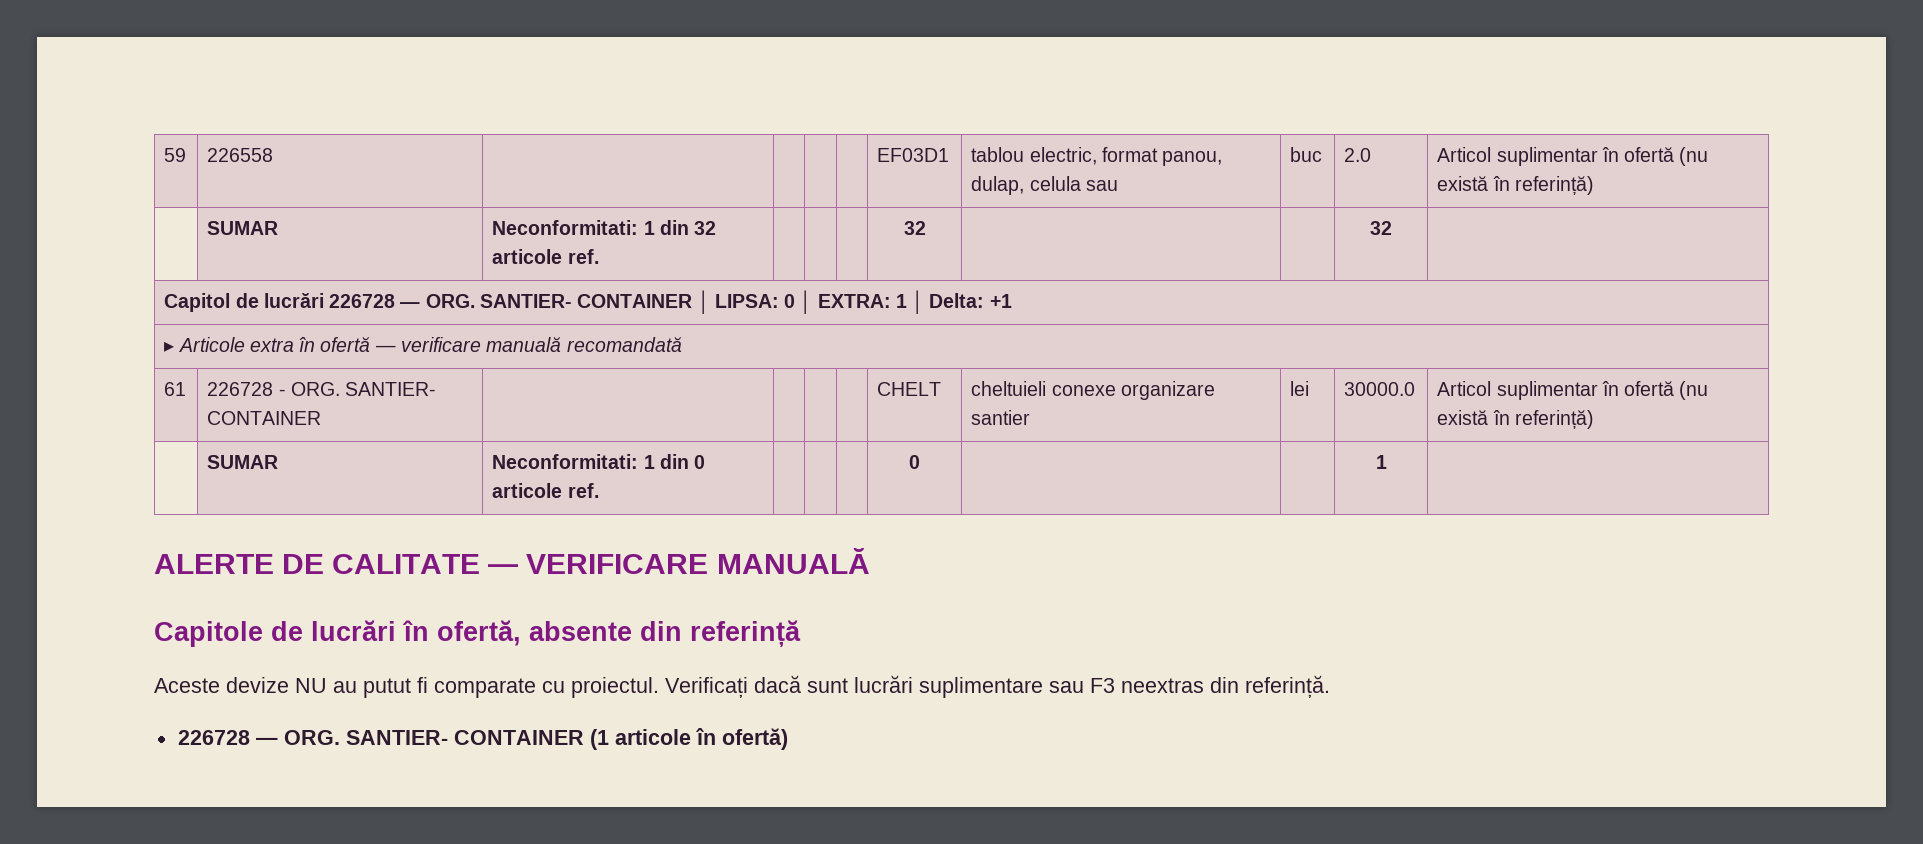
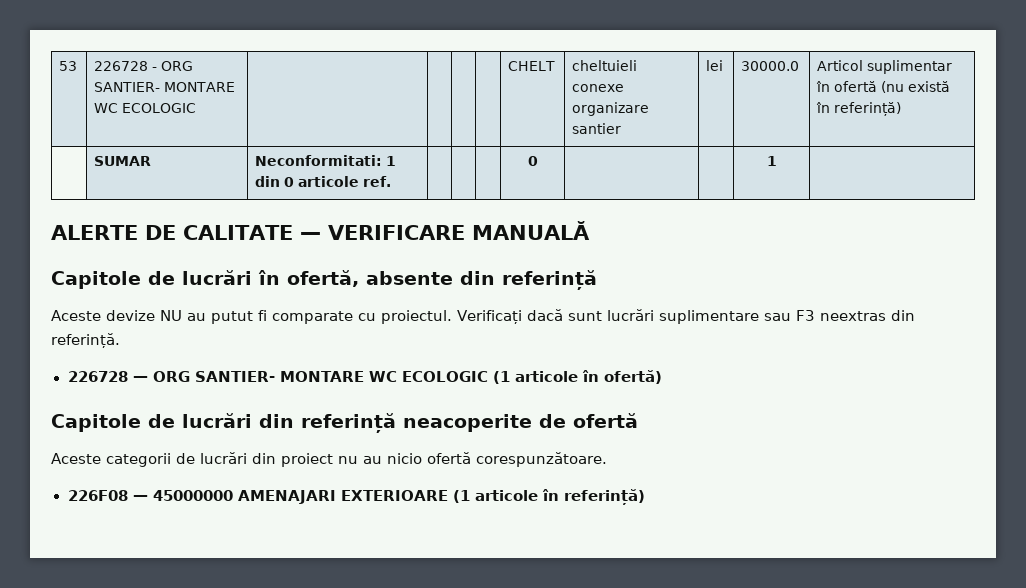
[164,148,187,162] [207,148,274,162] [877,148,950,162] [971,147,1223,166] [971,176,1118,195] [1290,147,1323,162] [1344,148,1372,162] [1437,147,1709,166] [1437,176,1594,195] [207,221,279,235] [492,220,717,235] [492,249,599,264] [903,221,926,235] [1370,221,1392,235] [164,290,1012,314] [164,337,682,352] [164,382,187,396] [207,382,437,396] [207,411,322,425] 59 | 226558 | | | | | EF03D1 | tablou electric, format panou, dulap, celula sau | buc | 2.0 | Articol suplimentar în ofertă (nu există în referință) // | SUMAR | Neconformitati: 1 din 32 articole ref. | | | | 32 | | | 32 | // Capitol de lucrări 226728 — ORG. SANTIER- CONTAINER │ LIPSA: 0 │ EXTRA: 1 │ Delta: +1 // ▸ Articole extra în ofertă — verificare manuală recomandată // 61 | 226728 - ORG. SANTIER- CONTAINER -> [59,61,78,71] [94,61,194,71] [94,82,236,92] [94,103,197,113] 53 | 226728 - ORG SANTIER- MONTARE WC ECOLOGIC
[283,730,584,745] ORG. SANTIER- CONTAINER -> [152,371,489,382] ORG SANTIER- MONTARE WC ECOLOGIC
(788, 739) none -> [51,413,638,433] [51,452,607,467] [67,489,645,505] // Capitole de lucrări din referință neacoperite de ofertă // Aceste categorii de lucrări din proiect nu au nicio ofertă corespunzătoare. // 226F08 — 45000000 AMENAJARI EXTERIOARE (1 articole în referință)

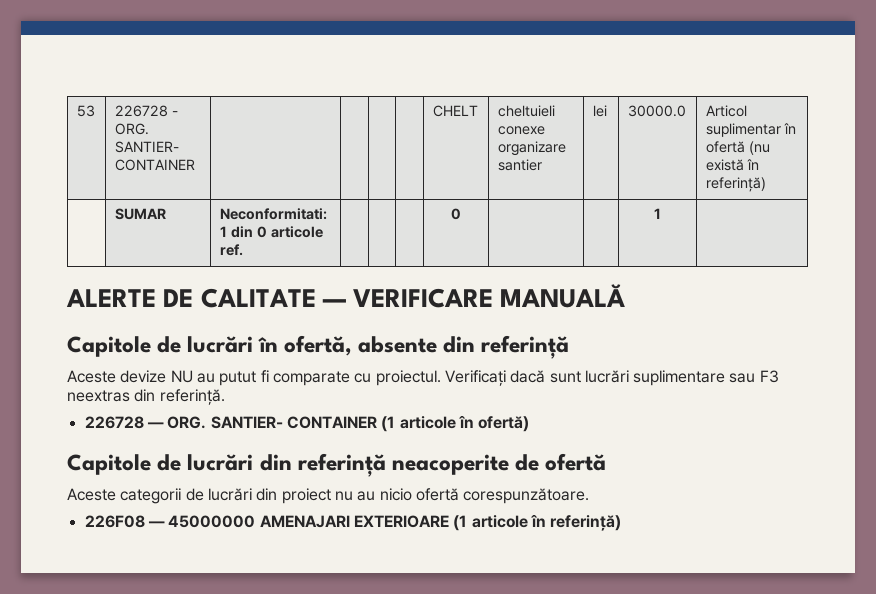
[161,61,194,71] [94,82,236,92] [94,103,197,113] ORG SANTIER- MONTARE WC ECOLOGIC -> [114,123,149,135] [114,141,179,153] [114,159,195,171] ORG. SANTIER- CONTAINER
[152,371,489,382] ORG SANTIER- MONTARE WC ECOLOGIC -> [167,416,377,429] ORG. SANTIER- CONTAINER

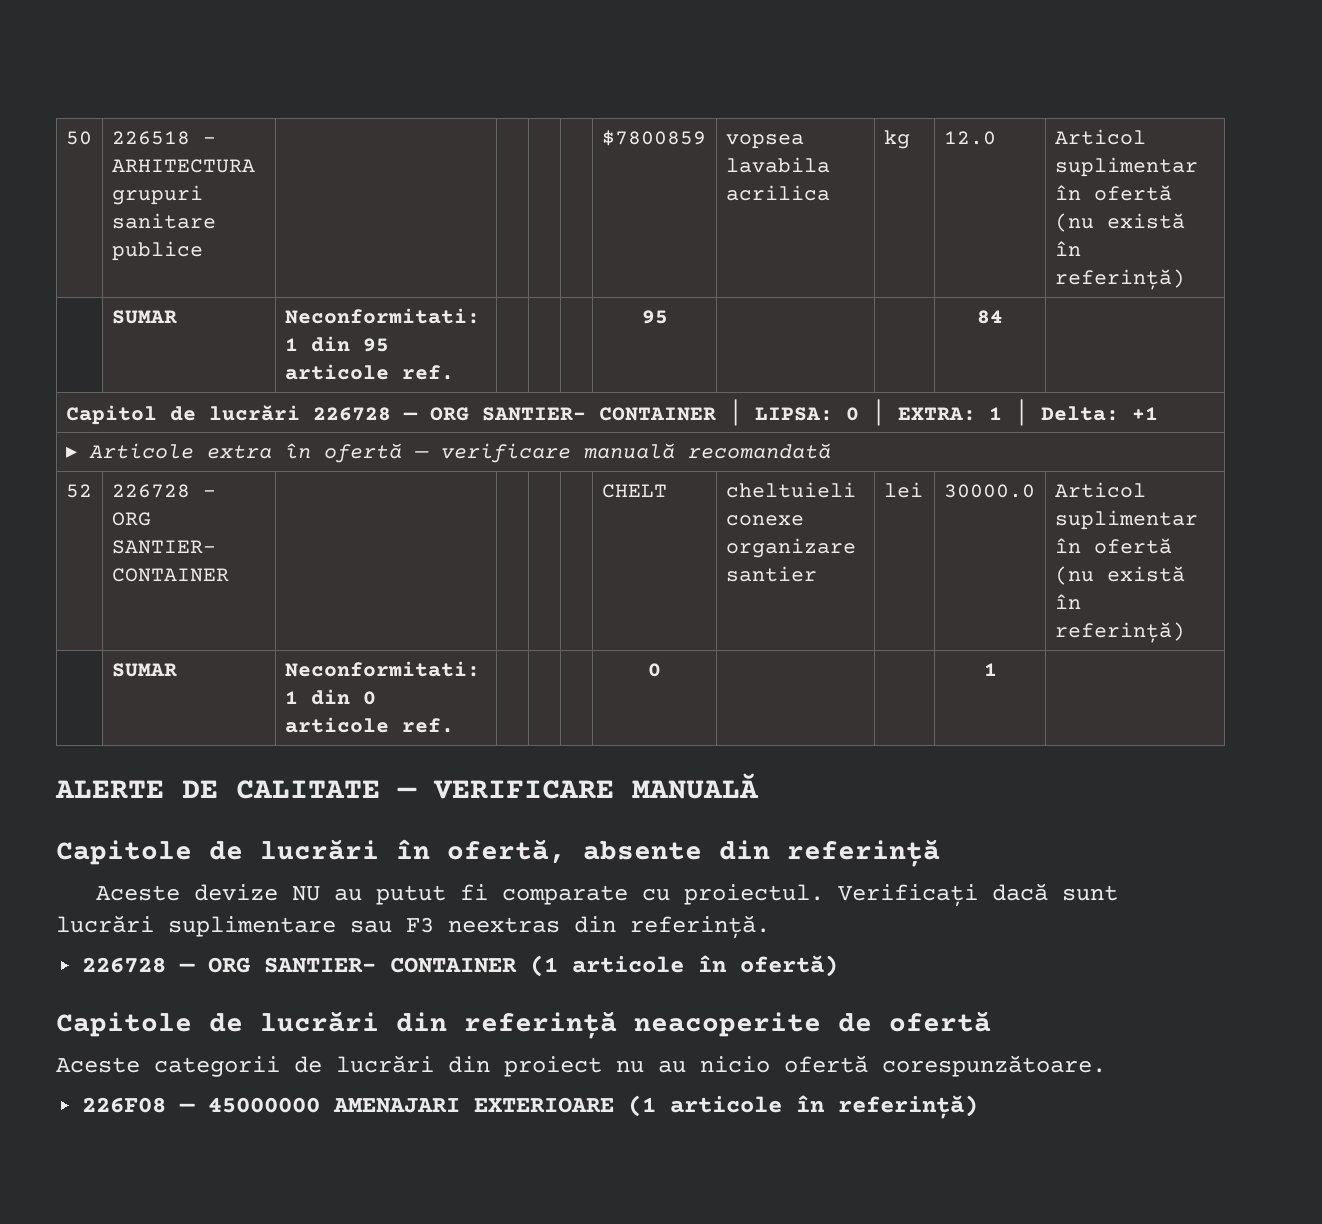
[76,105,95,117] 53 -> [65,131,92,145] [111,131,216,145] [111,159,255,173] [111,185,203,205] [111,213,216,229] [111,241,203,261] [601,130,706,146] [725,134,804,149] [725,157,830,173] [725,185,830,201] [883,130,910,149] [943,131,996,145] [1054,129,1146,145] [1054,157,1198,177] [1054,185,1172,201] [1054,213,1185,232] [1054,241,1081,256] [1054,269,1185,290] [111,310,177,324] [284,308,480,324] [284,336,389,352] [284,364,454,380] [641,310,668,324] [977,310,1003,324] [65,399,1158,426] [65,443,831,463] [65,484,92,498] 50 | 226518 - ARHITECTURA grupuri sanitare publice | | | | | $7800859 | vopsea lavabila acrilica | kg | 12.0 | Articol suplimentar în ofertă (nu există în referință) // | SUMAR | Neconformitati: 1 din 95 articole ref. | | | | 95 | | | 84 | // Capitol de lucrări 226728 — ORG SANTIER- CONTAINER │ LIPSA: 0 │ EXTRA: 1 │ Delta: +1 // ▸ Articole extra în ofertă — verificare manuală recomandată // 52
[114,123,149,135] ORG. -> [111,512,151,526] ORG
[167,416,207,429] ORG. -> [208,957,251,973] ORG

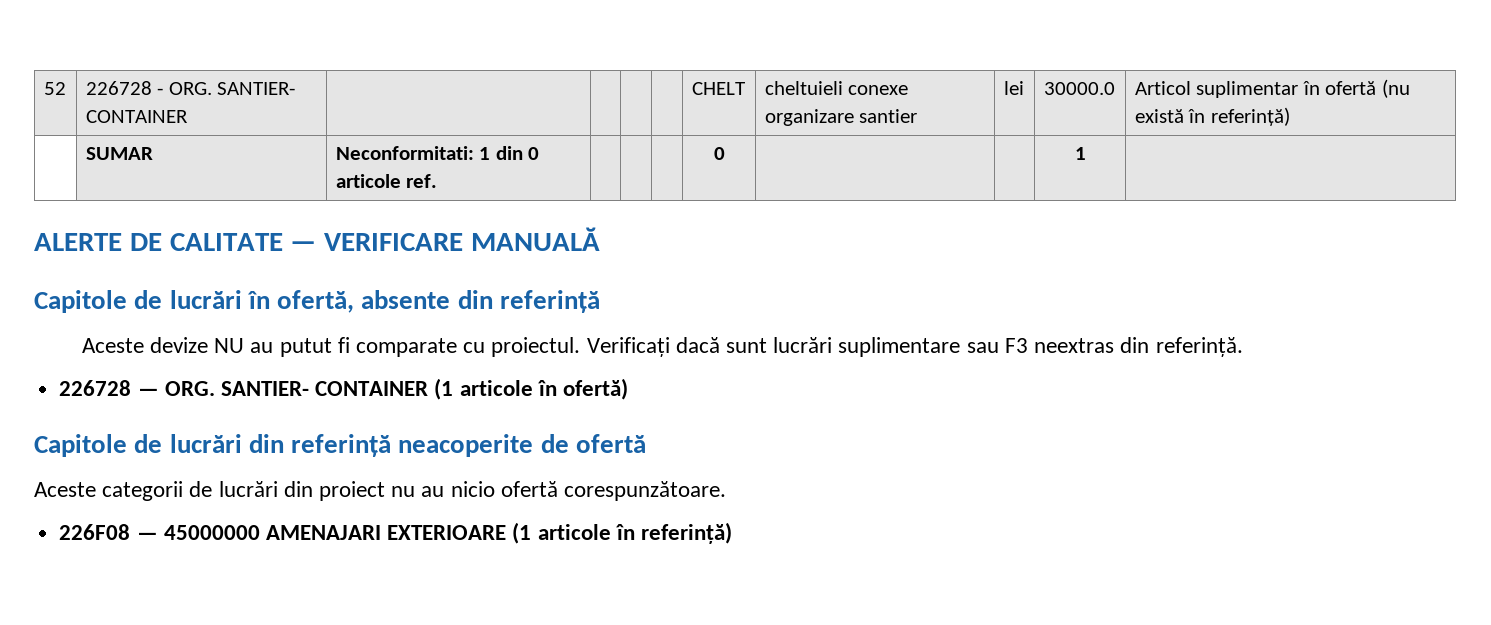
[65,131,92,145] [111,131,216,145] [111,159,255,173] [111,185,203,205] [111,213,216,229] [111,241,203,261] [601,130,706,146] [725,134,804,149] [725,157,830,173] [725,185,830,201] [883,130,910,149] [943,131,996,145] [1054,129,1146,145] [1054,157,1198,177] [1054,185,1172,201] [1054,213,1185,232] [1054,241,1081,256] [1054,269,1185,290] [111,310,177,324] [284,308,480,324] [284,336,389,352] [284,364,454,380] [641,310,668,324] [977,310,1003,324] [65,399,1158,426] [65,443,831,463] 50 | 226518 - ARHITECTURA grupuri sanitare publice | | | | | $7800859 | vopsea lavabila acrilica | kg | 12.0 | Articol suplimentar în ofertă (nu există în referință) // | SUMAR | Neconformitati: 1 din 95 articole ref. | | | | 95 | | | 84 | // Capitol de lucrări 226728 — ORG SANTIER- CONTAINER │ LIPSA: 0 │ EXTRA: 1 │ Delta: +1 // ▸ Articole extra în ofertă — verificare manuală recomandată // -> (43, 88) none
[111,512,151,526] ORG -> [168,82,212,95] ORG.
[208,957,251,973] ORG -> [164,381,215,396] ORG.

